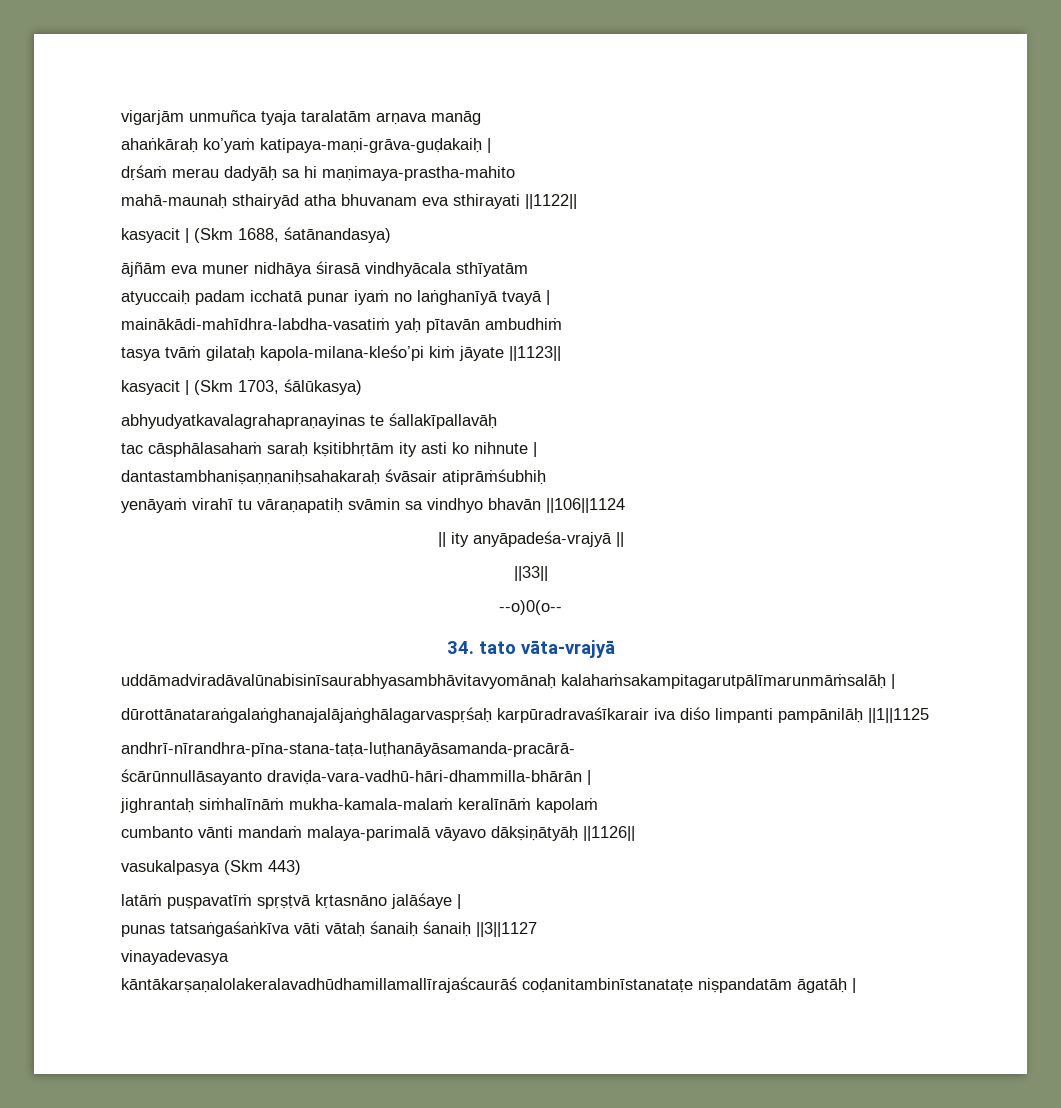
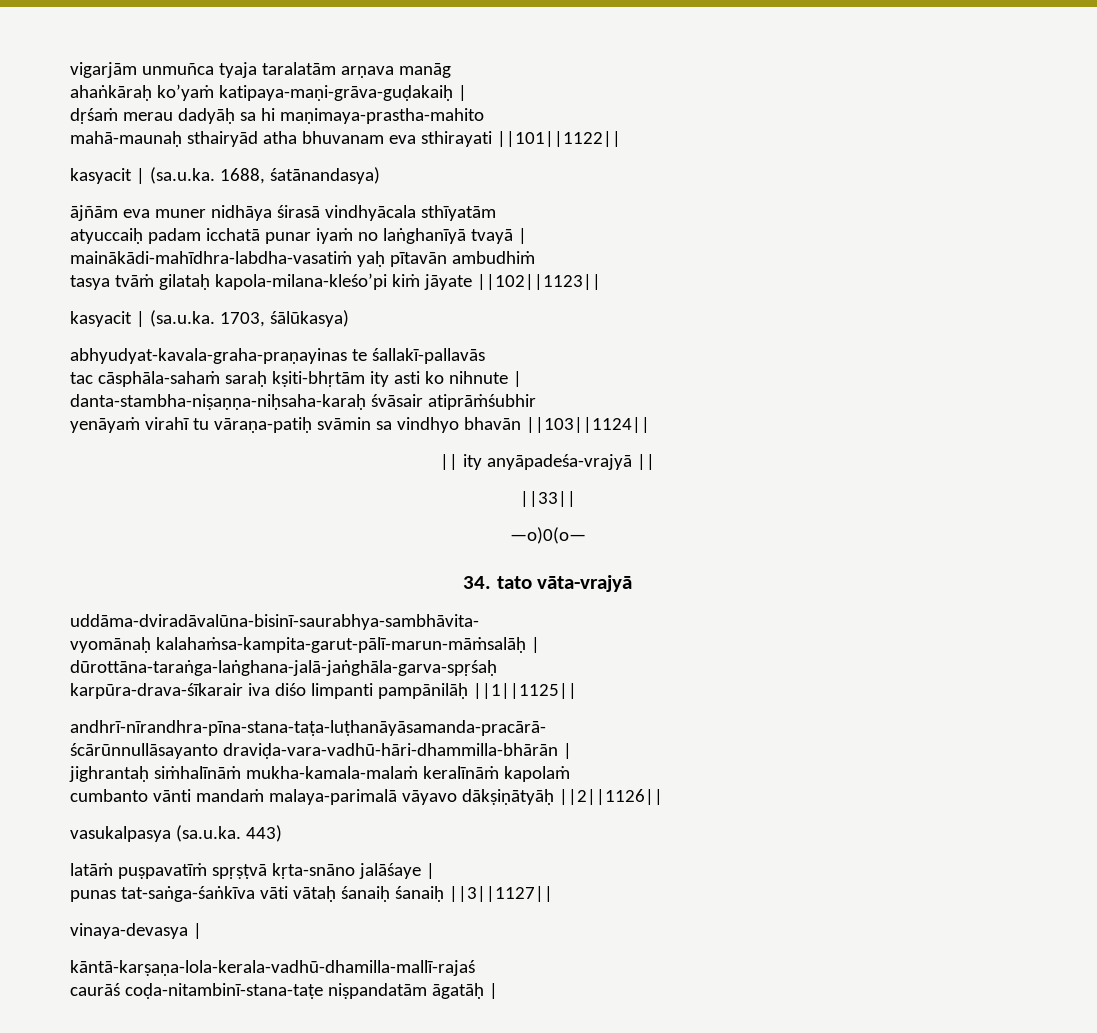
[525,194,577,209] [121,228,233,243] ||1122|| // kasyacit | (Skm -> [496,131,621,147] [70,167,215,184] ||101||1122|| // kasyacit | (sa.u.ka.
[509,346,561,361] [121,380,233,395] ||1123|| // kasyacit | (Skm -> [476,274,601,290] [70,310,215,327] ||102||1123|| // kasyacit | (sa.u.ka.
[121,413,497,429] [121,442,394,457] abhyudyatkavalagrahapraṇayinas te śallakīpallavāḥ // tac cāsphālasahaṁ saraḥ kṣitibhṛtām -> [70,348,485,364] [70,371,365,387] abhyudyat-kavala-graha-praṇayinas te śallakī-pallavās // tac cāsphāla-sahaṁ saraḥ kṣiti-bhṛtām
[121,469,546,485] dantastambhaniṣaṇṇaniḥsahakaraḥ śvāsair atiprāṁśubhiḥ -> [70,394,536,410] danta-stambha-niṣaṇṇa-niḥsaha-karaḥ śvāsair atiprāṁśubhir
[257,498,343,513] vāraṇapatiḥ -> [213,417,312,433] vāraṇa-patiḥ
[546,498,625,513] ||106||1124 -> [525,417,650,433] ||103||1124||
[499,600,562,615] --o)0(o-- -> [509,527,586,544] —o)0(o—
[121,674,895,689] [121,707,649,723] uddāmadviradāvalūnabisinīsaurabhyasambhāvitavyomānaḥ kalahaṁsakampitagarutpālīmarunmāṁsalāḥ | // dūrottānataraṅgalaṅghanajalājaṅghālagarvaspṛśaḥ karpūradravaśīkarair -> [70,614,479,630] [70,637,540,653] [70,660,497,676] [70,683,243,699] uddāma-dviradāvalūna-bisinī-saurabhya-sambhāvita- // vyomānaḥ kalahaṁsa-kampita-garut-pālī-marun-māṁsalāḥ | // dūrottāna-taraṅga-laṅghana-jalā-jaṅghāla-garva-spṛśaḥ // karpūra-drava-śīkarair
[868,708,929,723] ||1||1125 -> [472,683,577,699] ||1||1125||
[583,826,635,841] ||1126|| -> [558,789,663,805] ||2||1126||
[224,860,263,875] (Skm -> [175,825,241,842] (sa.u.ka.
[315,894,387,909] kṛtasnāno -> [271,863,355,879] kṛta-snāno
[170,921,290,937] tatsaṅgaśaṅkīva -> [120,886,255,902] tat-saṅga-śaṅkīva
[476,922,537,937] [121,950,229,965] [121,977,693,993] ||3||1127 // vinayadevasya // kāntākarṣaṇalolakeralavadhūdhamillamallīrajaścaurāś coḍanitambinīstanataṭe -> [448,886,553,902] [70,923,202,939] [70,960,475,976] [70,983,323,999] ||3||1127|| // vinaya-devasya | // kāntā-karṣaṇa-lola-kerala-vadhū-dhamilla-mallī-rajaś // caurāś coḍa-nitambinī-stana-taṭe

